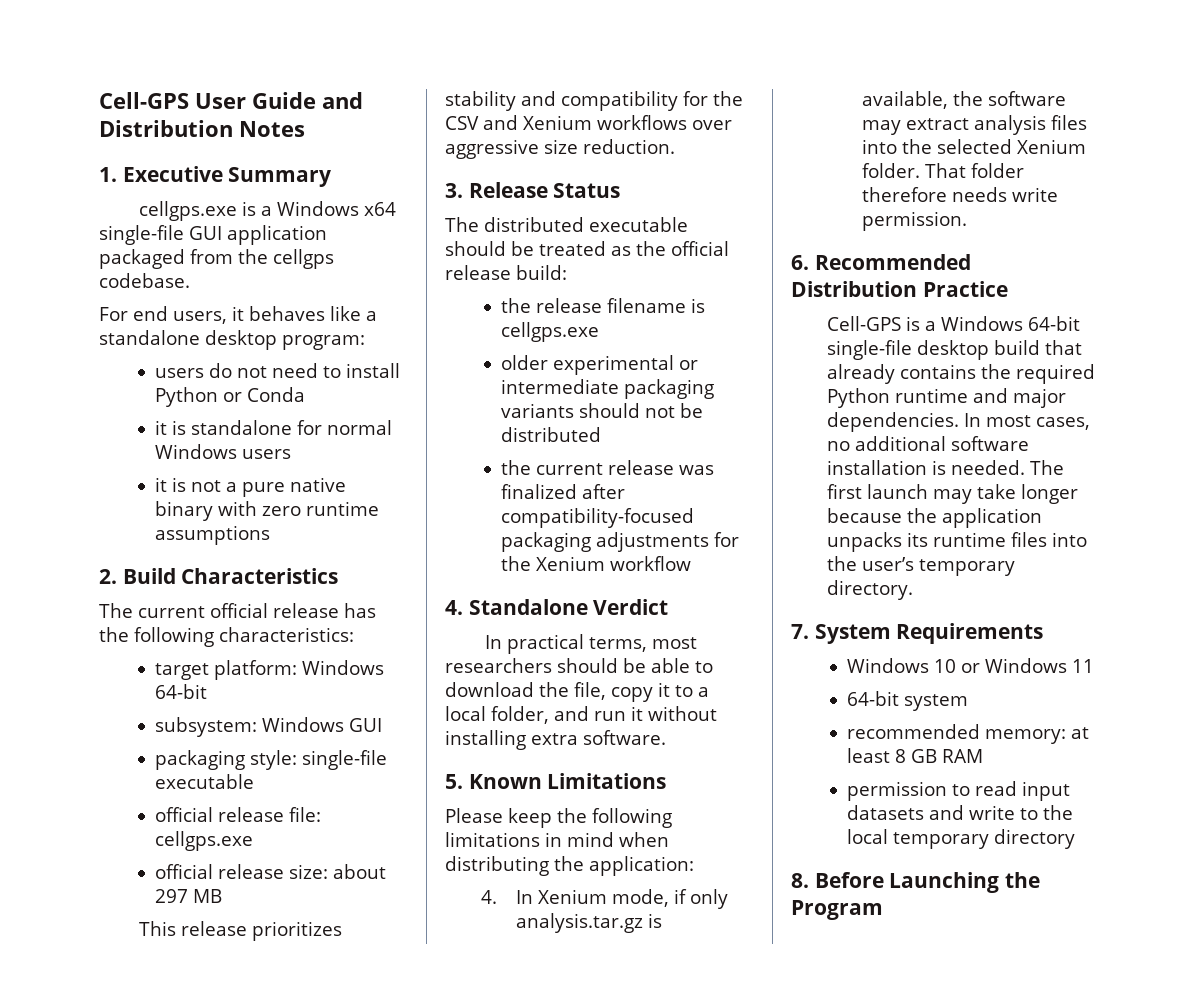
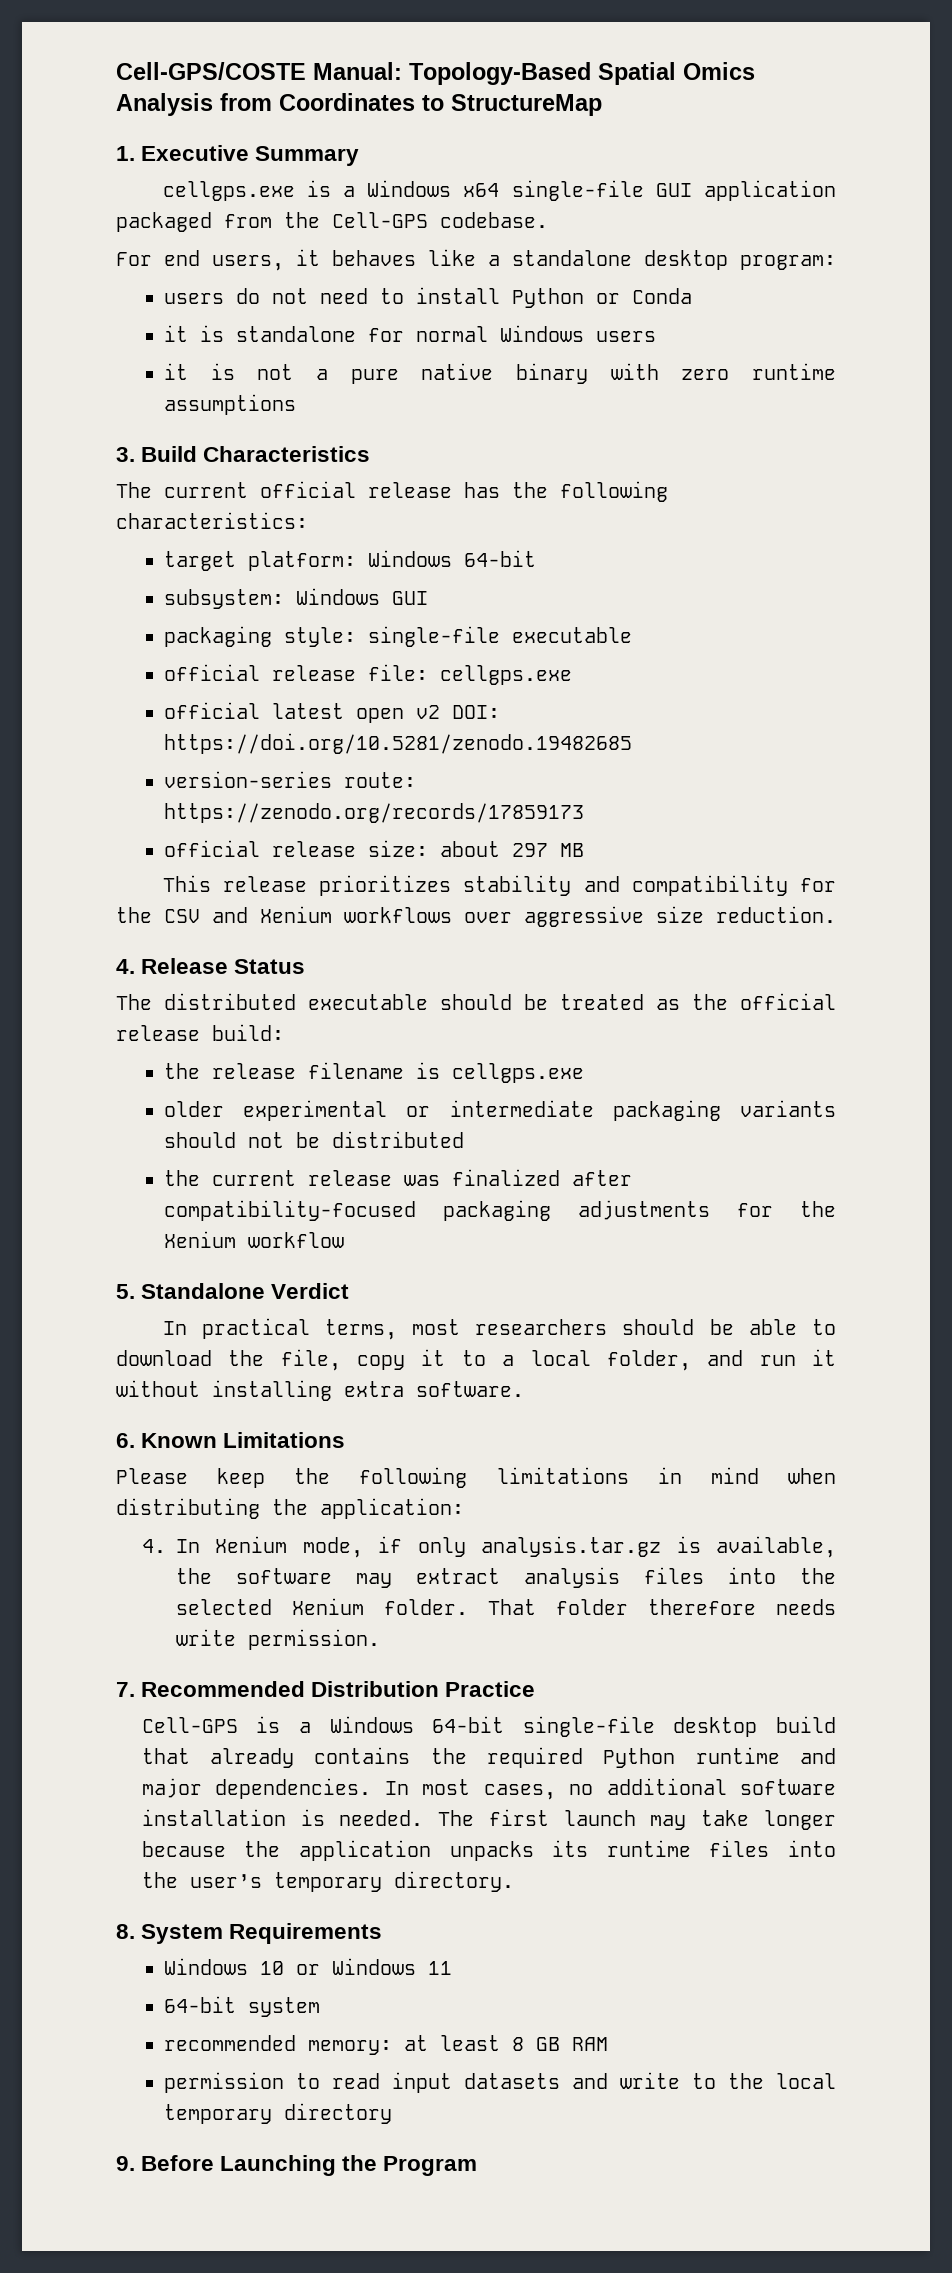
[99,92,363,109] [99,120,305,137] Cell-GPS User Guide and Distribution Notes -> [116,62,755,85] [116,93,602,116] Cell-GPS/COSTE Manual: Topology-Based Spatial Omics Analysis from Coordinates to StructureMap
[273,249,334,269] cellgps -> [332,212,428,228] Cell-GPS
[99,569,117,584] 2. -> [116,447,135,462] 3.
(253, 841) none -> [163,702,500,723] [163,733,632,754] [163,771,416,788] [163,803,584,823] // official latest open v2 DOI: https://doi.org/10.5281/zenodo.19482685 // version-series route: https://zenodo.org/records/17859173
[445,183,463,198] 3. -> [116,959,135,974] 4.
[445,600,463,615] 4. -> [116,1284,135,1299] 5.
[445,774,463,789] 5. -> [116,1433,135,1448] 6.
[791,255,809,270] 6. -> [116,1682,135,1697] 7.
[791,624,809,639] 7. -> [116,1924,135,1939] 8.
[791,873,809,888] 8. -> [116,2156,135,2171] 9.

